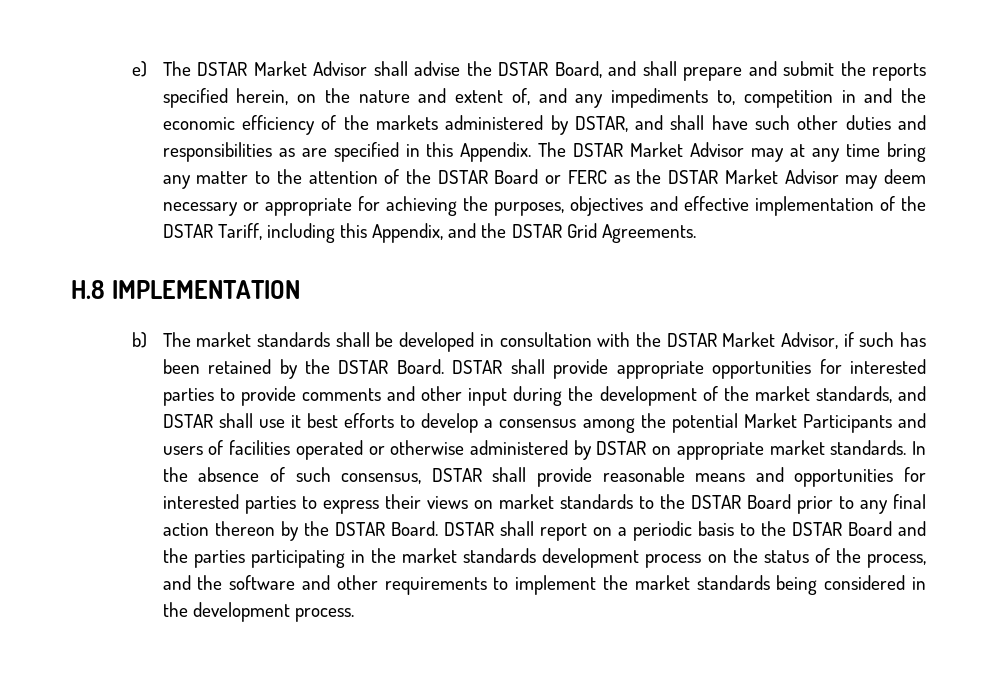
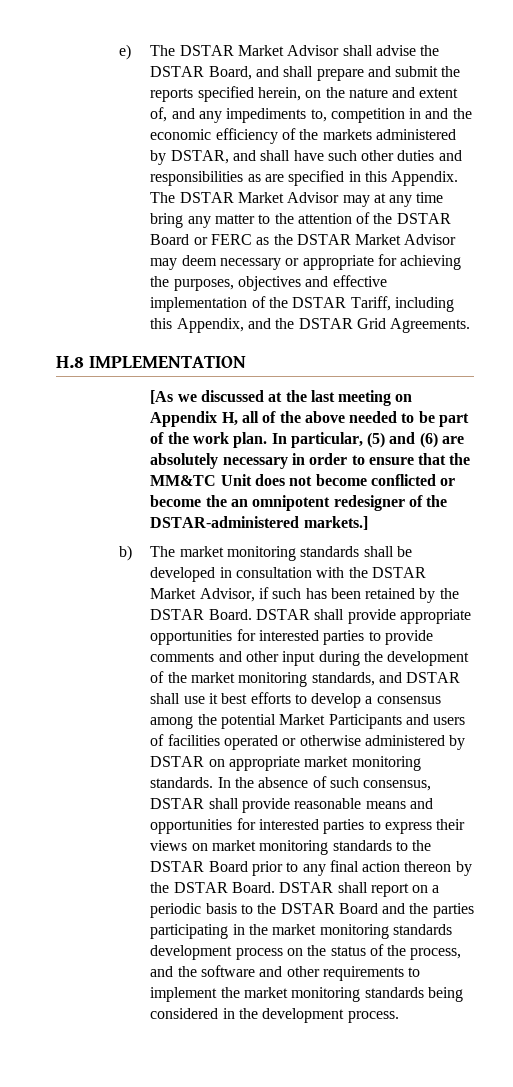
(300, 289) none -> [150,390,413,406] [150,411,470,427] [150,432,465,448] [150,453,471,469] [150,474,456,486] [150,495,448,511] [150,516,368,530] // [As we discussed at the last meeting on Appendix H, all of the above needed to be part of the work plan. In particular, (5) and (6) are absolutely necessary in order to ensure that the MM&TC Unit does not become conflicted or become the an omnipotent redesigner of the DSTAR-administered markets.]
(252, 339) none -> [226,546,296,561] monitoring
(810, 393) none -> [238,672,308,687] monitoring
(825, 447) none -> [351,756,421,771] monitoring
(554, 501) none -> [259,840,329,855] monitoring
(458, 555) none -> [319,924,389,939] monitoring
(690, 582) none -> [291,987,361,1002] monitoring

